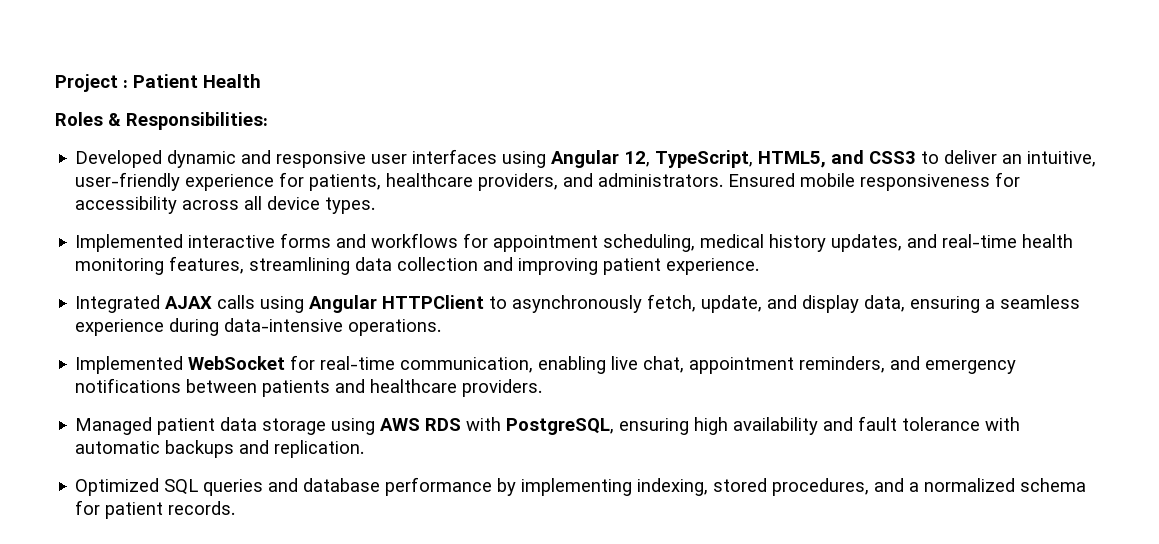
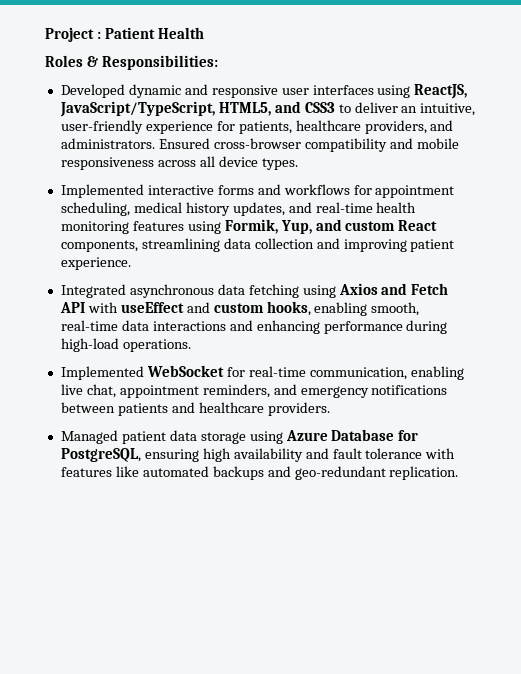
[551,150,754,168] Angular 12, TypeScript, -> [414,84,468,99] [59,101,215,117] ReactJS, JavaScript/TypeScript,
[800,172,1021,191] [75,196,178,214] mobile responsiveness for accessibility -> [213,138,459,152] [60,157,154,170] cross-browser compatibility and mobile responsiveness
[169,256,245,274] features, -> [132,219,438,234] [60,240,138,252] features using Formik, Yup, and custom React components,
[165,294,1081,313] [75,318,344,336] AJAX calls using Angular HTTPClient to asynchronously fetch, update, and display data, ensuring a seamless experience during data-intensive -> [129,283,449,298] [59,301,420,316] [60,320,448,334] [60,338,119,352] asynchronous data fetching using Axios and Fetch API with useEffect and custom hooks, enabling smooth, real-time data interactions and enhancing performance during high-load
[380,417,502,431] AWS RDS with -> [285,429,419,441] Azure Database for
[75,441,161,454] automatic -> [60,466,209,477] features like automated
(270, 447) none -> [294,466,386,480] geo-redundant
[75,477,1087,496] [75,500,236,519] // Optimized SQL queries and database performance by implementing indexing, stored procedures, and a normalized schema for patient records. -> (459, 473) none

